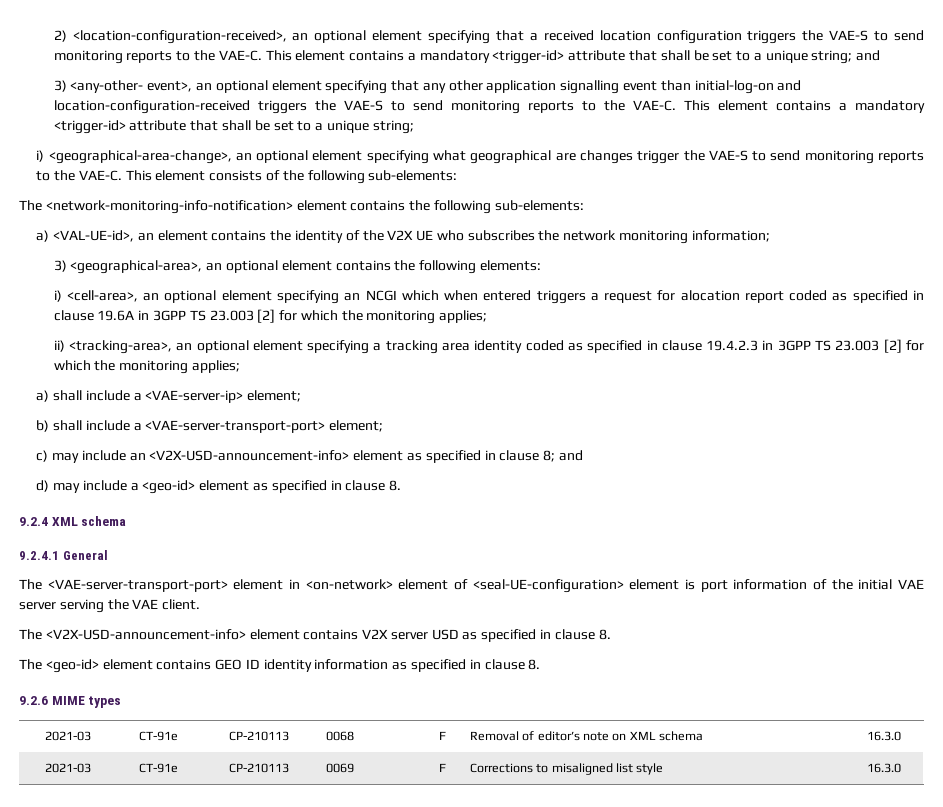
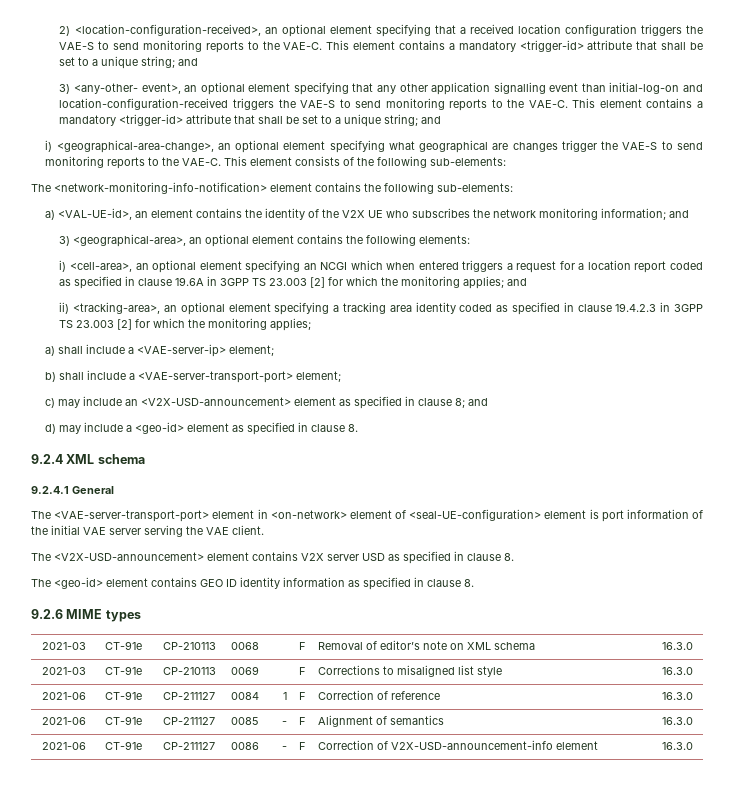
(414, 127) none -> [421,116,442,124] and
(770, 236) none -> [669,210,690,218] and
[680,290,740,301] alocation -> [578,260,631,270] a location
(488, 316) none -> [507,278,528,286] and
[149,450,350,461] <V2X-USD-announcement-info> -> [141,397,292,406] <V2X-USD-announcement>
[45,629,246,640] <V2X-USD-announcement-info> -> [54,552,204,561] <V2X-USD-announcement>
(901, 768) none -> [41,692,86,700] [104,691,142,700] [163,692,215,700] [231,692,260,700] [282,692,287,700] [299,692,306,700] [318,690,441,700] [662,692,693,700] [41,717,86,725] [104,716,142,725] [163,717,215,725] [231,717,260,725] [281,721,287,725] [299,717,306,725] [318,715,445,727] [662,717,693,725] [41,742,86,750] [104,741,142,750] [163,742,215,750] [231,742,260,750] [281,746,287,750] [299,742,306,750] [318,740,599,750] [662,742,693,750] // 2021-06 | CT-91e | CP-211127 | 0084 | 1 | F | Correction of reference | 16.3.0 // 2021-06 | CT-91e | CP-211127 | 0085 | - | F | Alignment of semantics | 16.3.0 // 2021-06 | CT-91e | CP-211127 | 0086 | - | F | Correction of V2X-USD-announcement-info element | 16.3.0

